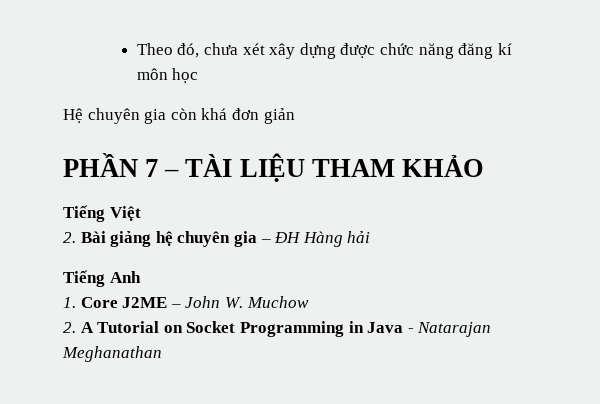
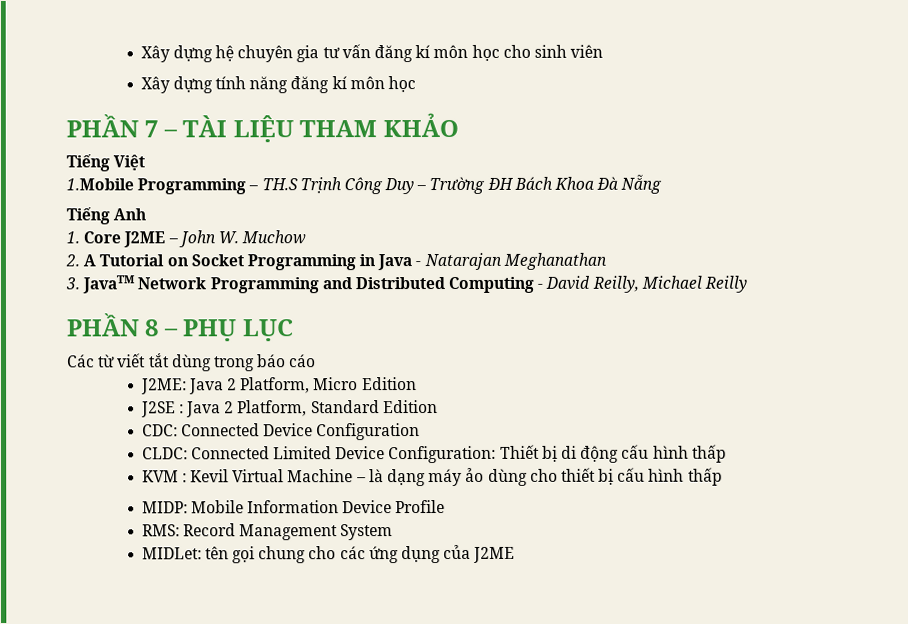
[136,43,414,59] Theo đó, chưa xét xây dựng được chức -> [140,44,604,63] [140,76,247,94] Xây dựng hệ chuyên gia tư vấn đăng kí môn học cho sinh viên // Xây dựng tính
[63,108,295,124] // Hệ chuyên gia còn khá đơn giản -> (417, 84) none
[63,231,371,247] 2. Bài giảng hệ chuyên gia – ĐH Hàng hải -> [66,174,663,195] 1.Mobile Programming – TH.S Trịnh Công Duy – Trường ĐH Bách Khoa Đà Nẵng
(162, 354) none -> [65,275,748,294] [67,313,294,342] [67,353,317,372] [140,377,417,395] [140,400,438,418] [141,423,421,441] [141,444,727,464] [141,467,723,487] [141,500,446,514] [141,523,394,541] [141,544,516,564] // 3. JavaTM Network Programming and Distributed Computing - David Reilly, Michael Reilly // PHẦN 8 – PHỤ LỤC // Các từ viết tắt dùng trong báo cáo // J2ME: Java 2 Platform, Micro Edition // J2SE : Java 2 Platform, Standard Edition // CDC: Connected Device Configuration // CLDC: Connected Limited Device Configuration: Thiết bị di động cấu hình thấp // KVM : Kevil Virtual Machine – là dạng máy ảo dùng cho thiết bị cấu hình thấp // MIDP: Mobile Information Device Profile // RMS: Record Management System // MIDLet: tên gọi chung cho các ứng dụng của J2ME

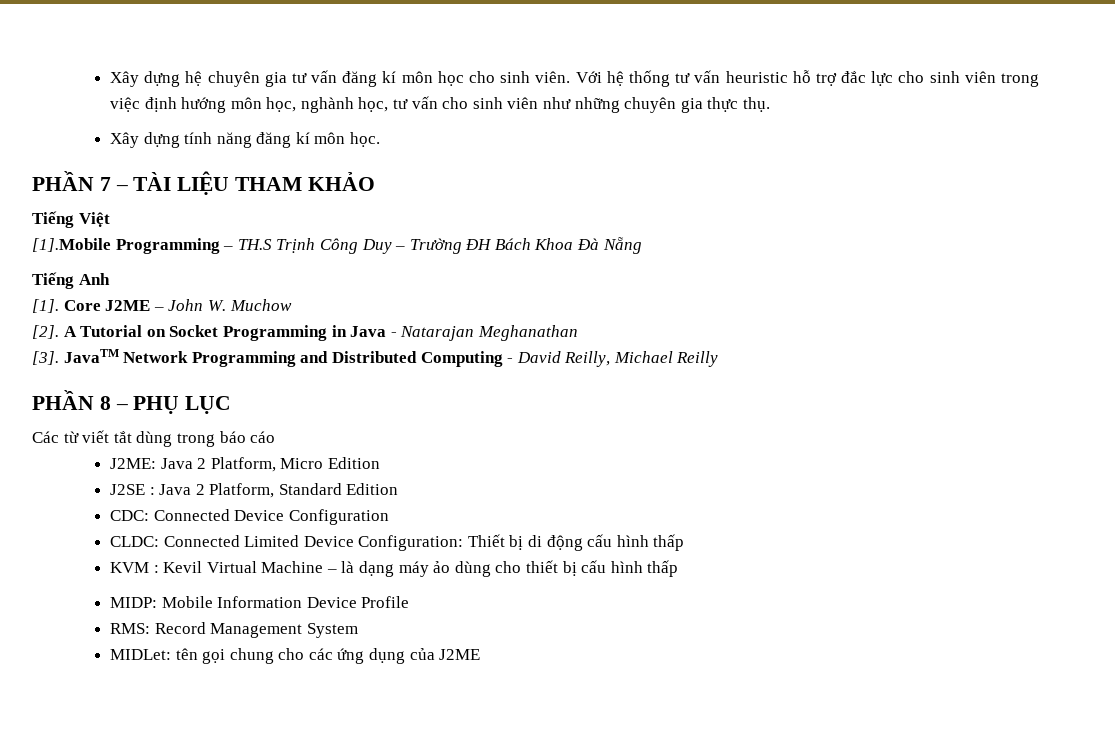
[570,44,604,58] viên -> [535,70,1040,87] [109,96,770,113] viên. Với hệ thống tư vấn heuristic hỗ trợ đắc lực cho sinh viên trong việc định hướng môn học, nghành học, tư vấn cho sinh viên như những chuyên gia thực thụ.
[388,76,417,93] học -> [350,132,381,147] học.
[66,178,134,191] 1.Mobile -> [32,238,111,252] [1].Mobile
[66,231,80,244] 1. -> [32,299,59,313] [1].
[65,254,80,267] 2. -> [32,325,59,339] [2].
[65,277,80,290] 3. -> [32,351,59,365] [3].

